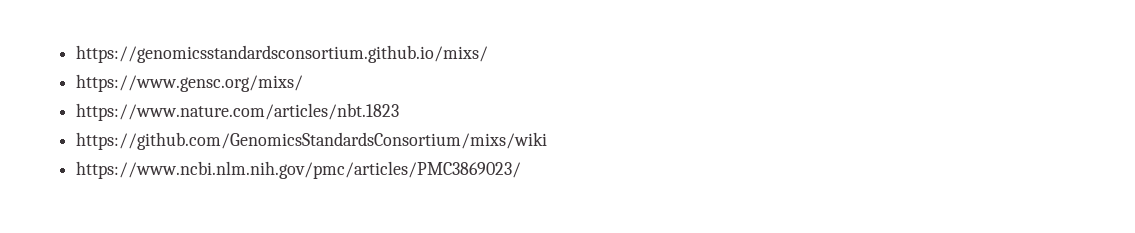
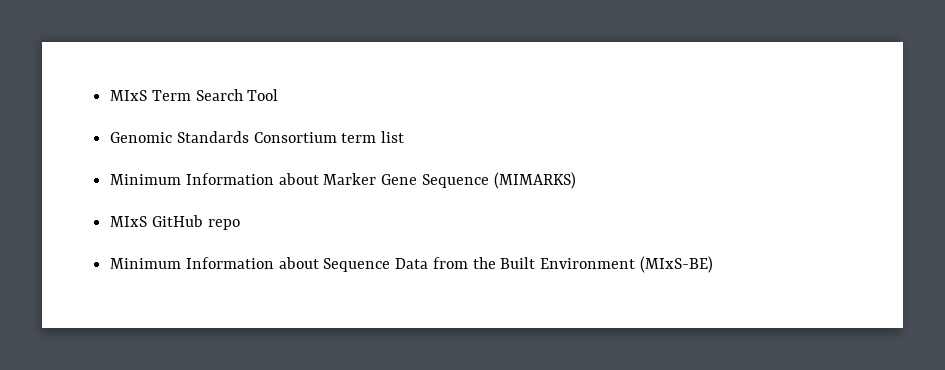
[76,45,489,63] [76,74,304,92] [76,103,400,121] [76,132,548,150] [76,161,522,179] https://genomicsstandardsconsortium.github.io/mixs/ // https://www.gensc.org/mixs/ // https://www.nature.com/articles/nbt.1823 // https://github.com/GenomicsStandardsConsortium/mixs/wiki // https://www.ncbi.nlm.nih.gov/pmc/articles/PMC3869023/ -> [110,89,279,101] [110,131,405,143] [110,172,576,189] [110,215,240,230] [110,256,713,273] MIxS Term Search Tool // Genomic Standards Consortium term list // Minimum Information about Marker Gene Sequence (MIMARKS) // MIxS GitHub repo // Minimum Information about Sequence Data from the Built Environment (MIxS-BE)

